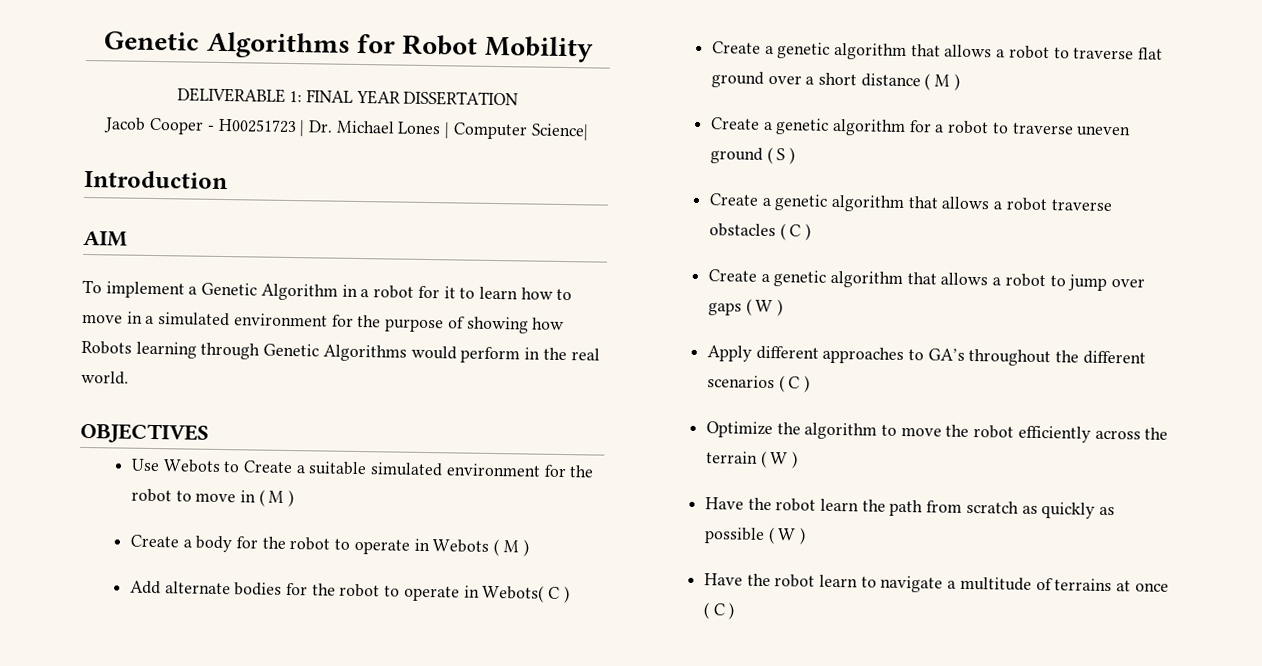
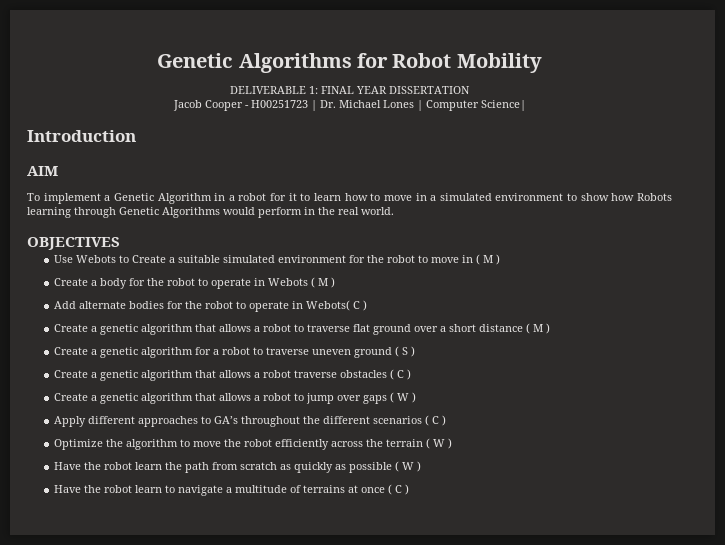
[331,314,529,334] for the purpose of showing -> [567,193,609,201] to show

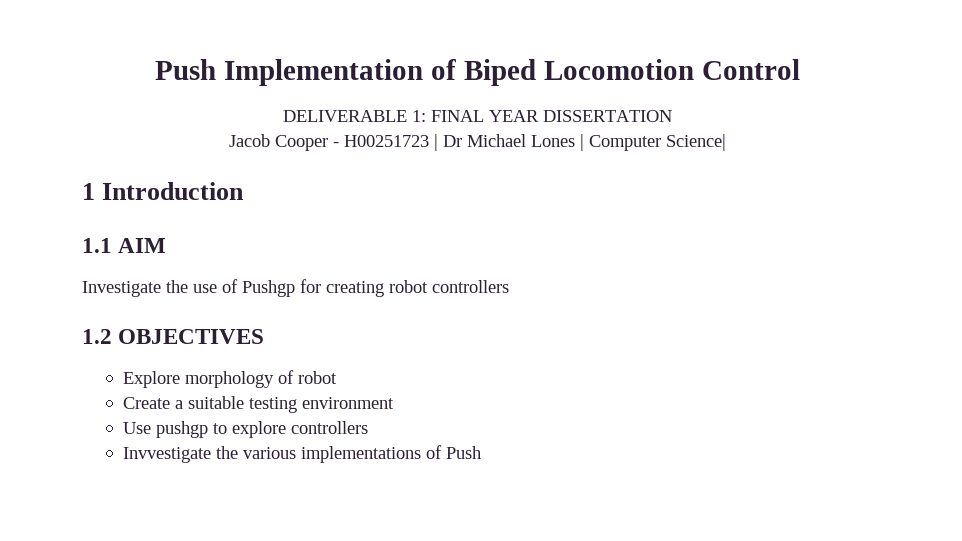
[157,53,542,73] Genetic Algorithms for Robot Mobility -> [155,59,800,86] Push Implementation of Biped Locomotion Control
[319,100,336,108] Dr. -> [443,135,462,147] Dr
(526, 105) none -> [82,183,95,200] 1
(136, 136) none -> [82,238,112,253] 1.1
[27,193,672,204] [27,207,394,218] [27,237,120,250] [53,255,129,263] To implement a Genetic Algorithm in a robot for it to learn how to move in a simulated environment to show how Robots learning through Genetic Algorithms would perform in the real world. // OBJECTIVES // Use Webots to -> [82,279,509,297] [82,329,265,344] [123,370,338,388] Investigate the use of Pushgp for creating robot controllers // 1.2 OBJECTIVES // Explore morphology of robot //
[222,254,500,265] [53,277,335,289] [53,300,367,312] [53,323,550,335] [53,346,415,358] [53,369,411,381] [53,392,416,404] [53,415,446,427] [53,438,452,450] [53,461,421,473] [53,484,409,496] simulated environment for the robot to move in ( M ) // Create a body for the robot to operate in Webots ( M ) // Add alternate bodies for the robot to operate in Webots( C ) // Create a genetic algorithm that allows a robot to traverse flat ground over a short distance ( M ) // Create a genetic algorithm for a robot to traverse uneven ground ( S ) // Create a genetic algorithm that allows a robot traverse obstacles ( C ) // Create a genetic algorithm that allows a robot to jump over gaps ( W ) // Apply different approaches to GA’s throughout the different scenarios ( C ) // Optimize the algorithm to move the robot efficiently across the terrain ( W ) // Have the robot learn the path from scratch as quickly as possible ( W ) // Have the robot learn to navigate a multitude of terrains at once ( C ) -> [249,397,395,413] [123,421,369,438] [123,445,482,463] testing environment // Use pushgp to explore controllers // Invvestigate the various implementations of Push

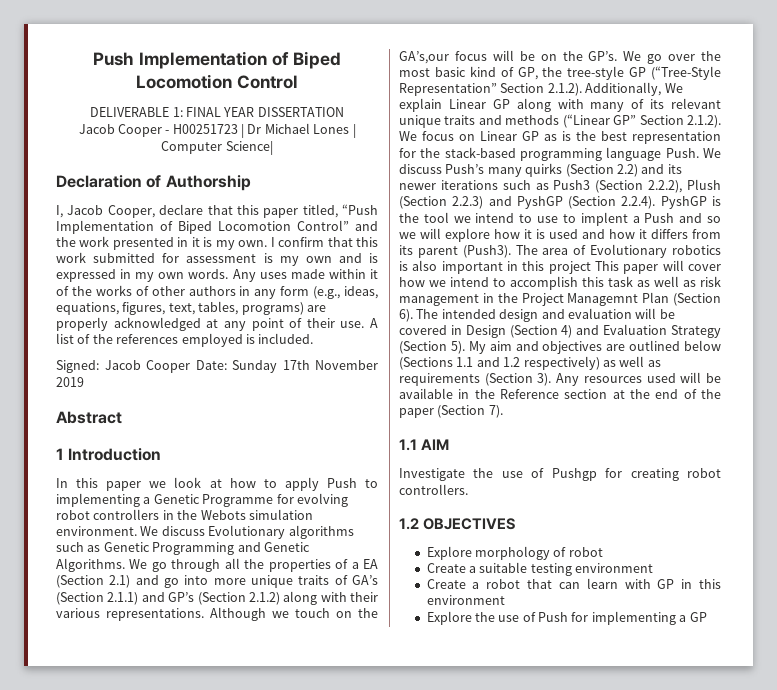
[82,182,245,200] 1 Introduction -> [56,175,251,191] [56,204,378,218] [56,220,378,234] [56,236,379,250] [56,252,378,266] [56,269,378,282] [56,285,378,299] [56,301,326,315] [56,317,378,331] [56,333,314,347] [56,360,378,373] [56,377,84,387] [56,411,122,424] [56,448,162,461] [56,477,378,491] [56,493,348,507] [56,509,313,520] [56,525,354,539] [56,542,310,555] [56,558,379,572] [56,575,378,588] [56,591,378,605] [56,607,378,621] [399,50,721,64] [399,66,721,80] [399,82,683,96] [399,98,721,112] [399,114,721,128] [399,131,721,144] [399,147,721,161] [399,163,682,177] [399,179,721,193] [399,196,721,209] [399,212,721,226] [399,228,721,242] [399,244,721,258] [399,260,721,274] [399,276,721,290] [399,292,721,306] [399,308,675,322] [399,324,721,338] [399,340,721,354] [399,356,661,370] [399,372,721,386] [399,388,721,399] [399,405,503,418] Declaration of Authorship // I, Jacob Cooper, declare that this paper titled, “Push Implementation of Biped Locomotion Control” and the work presented in it is my own. I confirm that this work submitted for assessment is my own and is expressed in my own words. Any uses made within it of the works of other authors in any form (e.g., ideas, equations, figures, text, tables, programs) are properly acknowledged at any point of their use. A list of the references employed is included. // Signed: Jacob Cooper Date: Sunday 17th November 2019 // Abstract // 1 Introduction // In this paper we look at how to apply Push to implementing a Genetic Programme for evolving robot controllers in the Webots simulation environment. We discuss Evolutionary algorithms such as Genetic Programming and Genetic Algorithms. We go through all the properties of a EA (Section 2.1) and go into more unique traits of GA’s (Section 2.1.1) and GP’s (Section 2.1.2) along with their various representations. Although we touch on the GA’s,our focus will be on the GP’s. We go over the most basic kind of GP, the tree-style GP (“Tree-Style Representation” Section 2.1.2). Additionally, We explain Linear GP along with many of its relevant unique traits and methods (“Linear GP” Section 2.1.2). We focus on Linear GP as is the best representation for the stack-based programming language Push. We discuss Push’s many quirks (Section 2.2) and its newer iterations such as Push3 (Section 2.2.2), Plush (Section 2.2.3) and PyshGP (Section 2.2.4). PyshGP is the tool we intend to use to implent a Push and so we will explore how it is used and how it differs from its parent (Push3). The area of Evolutionary robotics is also important in this project This paper will cover how we intend to accomplish this task as well as risk management in the Project Managemnt Plan (Section 6). The intended design and evaluation will be covered in Design (Section 4) and Evaluation Strategy (Section 5). My aim and objectives are outlined below (Sections 1.1 and 1.2 respectively) as well as requirements (Section 3). Any resources used will be available in the Reference section at the end of the paper (Section 7).
[432,280,509,293] controllers -> [399,484,468,495] controllers.
[123,421,369,438] [123,445,482,463] Use pushgp to explore controllers // Invvestigate the various implementations of Push -> [426,578,721,589] [426,595,505,605] [426,611,707,625] Create a robot that can learn with GP in this environment // Explore the use of Push for implementing a GP

